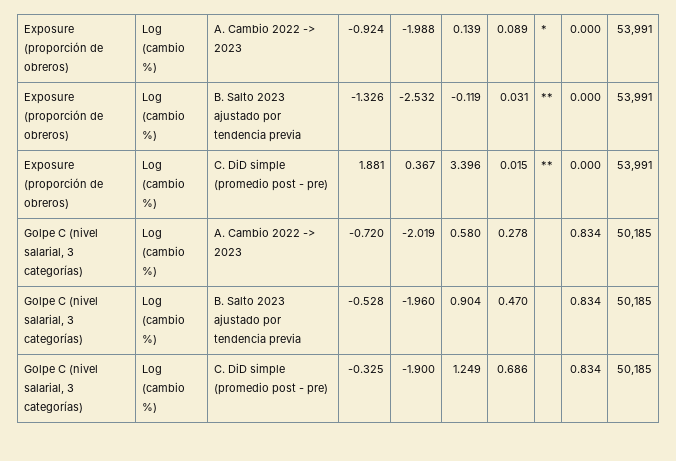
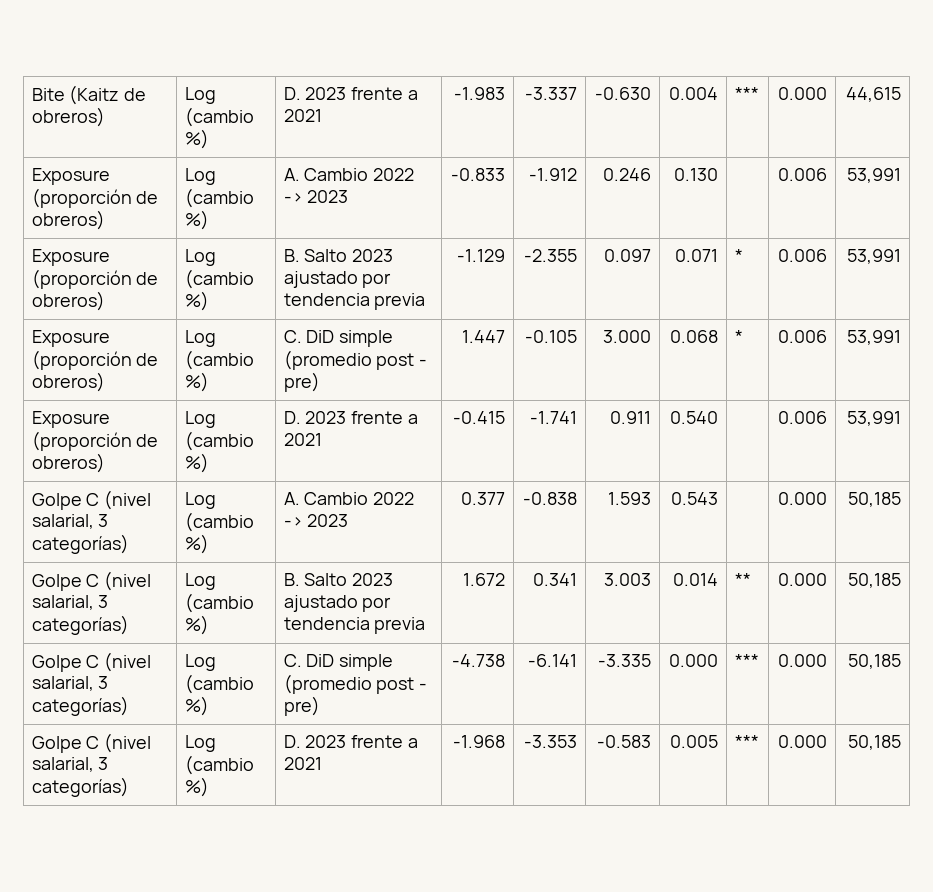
(24, 30) none -> [31,85,147,105] [31,107,105,127] [184,87,216,104] [184,107,254,127] [184,129,209,149] [283,87,419,100] [283,109,322,122] [454,87,506,100] [525,87,578,100] [595,87,652,100] [669,87,719,100] [734,87,759,100] [778,87,828,100] [846,87,902,102] Bite (Kaitz de obreros) | Log (cambio %) | D. 2023 frente a 2021 | -1.983 | -3.337 | -0.630 | 0.004 | *** | 0.000 | 44,615 //
[347,24,384,33] [401,24,435,33] [452,24,481,33] [496,24,528,33] [541,25,548,33] [569,25,601,33] -0.924 | -1.988 | 0.139 | 0.089 | * | 0.000 -> [451,168,506,181] [529,168,578,181] [603,168,652,181] [674,168,719,181] [778,168,828,181] -0.833 | -1.912 | 0.246 | 0.130 | | 0.006
[350,93,384,101] [398,93,435,101] [450,92,481,101] [499,93,528,101] [541,93,554,101] [569,93,601,101] -1.326 | -2.532 | -0.119 | 0.031 | ** | 0.000 -> [457,249,506,262] [524,249,578,262] [604,249,652,262] [675,249,719,262] [734,249,743,262] [778,249,828,262] -1.129 | -2.355 | 0.097 | 0.071 | * | 0.006
[358,161,384,169] [404,161,435,169] [449,160,481,169] [499,161,528,169] [541,161,554,169] [569,161,601,169] 1.881 | 0.367 | 3.396 | 0.015 | ** | 0.000 -> [462,330,506,343] [525,330,578,343] [603,330,652,343] [670,330,719,343] [734,330,743,343] [778,330,828,343] [847,330,902,345] [31,411,110,428] [31,431,159,451] [31,453,105,473] [184,411,216,428] [184,431,254,451] [184,453,209,473] [283,411,419,424] [283,433,322,446] [453,411,506,424] [530,411,578,424] [610,411,652,424] [670,411,719,424] [778,411,828,424] 1.447 | -0.105 | 3.000 | 0.068 | * | 0.006 | 53,991 // Exposure (proporción de obreros) | Log (cambio %) | D. 2023 frente a 2021 | -0.415 | -1.741 | 0.911 | 0.540 | | 0.006
[348,229,384,237] [401,228,435,237] [449,229,481,237] [497,229,528,237] [569,229,601,237] -0.720 | -2.019 | 0.580 | 0.278 | | 0.834 -> [461,492,506,505] [523,492,578,505] [608,492,652,505] [671,492,719,505] [778,492,828,505] 0.377 | -0.838 | 1.593 | 0.543 | | 0.000
[347,297,384,305] [401,296,435,305] [449,296,481,305] [497,297,528,305] [569,297,601,305] -0.528 | -1.960 | 0.904 | 0.470 | | 0.834 -> [463,573,506,586] [533,573,578,586] [604,573,652,586] [673,573,719,586] [734,573,751,586] [778,573,828,586] 1.672 | 0.341 | 3.003 | 0.014 | ** | 0.000
[347,365,384,373] [401,364,435,373] [452,364,481,373] [496,365,528,373] [569,365,601,373] -0.325 | -1.900 | 1.249 | 0.686 | | 0.834 -> [452,654,506,667] [528,654,578,667] [598,654,652,667] [669,654,719,667] [734,654,759,667] [778,654,828,667] [848,654,902,669] [31,733,152,753] [31,757,109,772] [31,777,129,797] [184,735,216,752] [184,755,254,775] [184,777,209,797] [283,735,419,748] [283,757,322,770] [453,735,506,748] [524,735,578,748] [597,735,652,748] [670,735,719,748] [734,735,759,748] [778,735,828,748] -4.738 | -6.141 | -3.335 | 0.000 | *** | 0.000 | 50,185 // Golpe C (nivel salarial, 3 categorías) | Log (cambio %) | D. 2023 frente a 2021 | -1.968 | -3.353 | -0.583 | 0.005 | *** | 0.000

